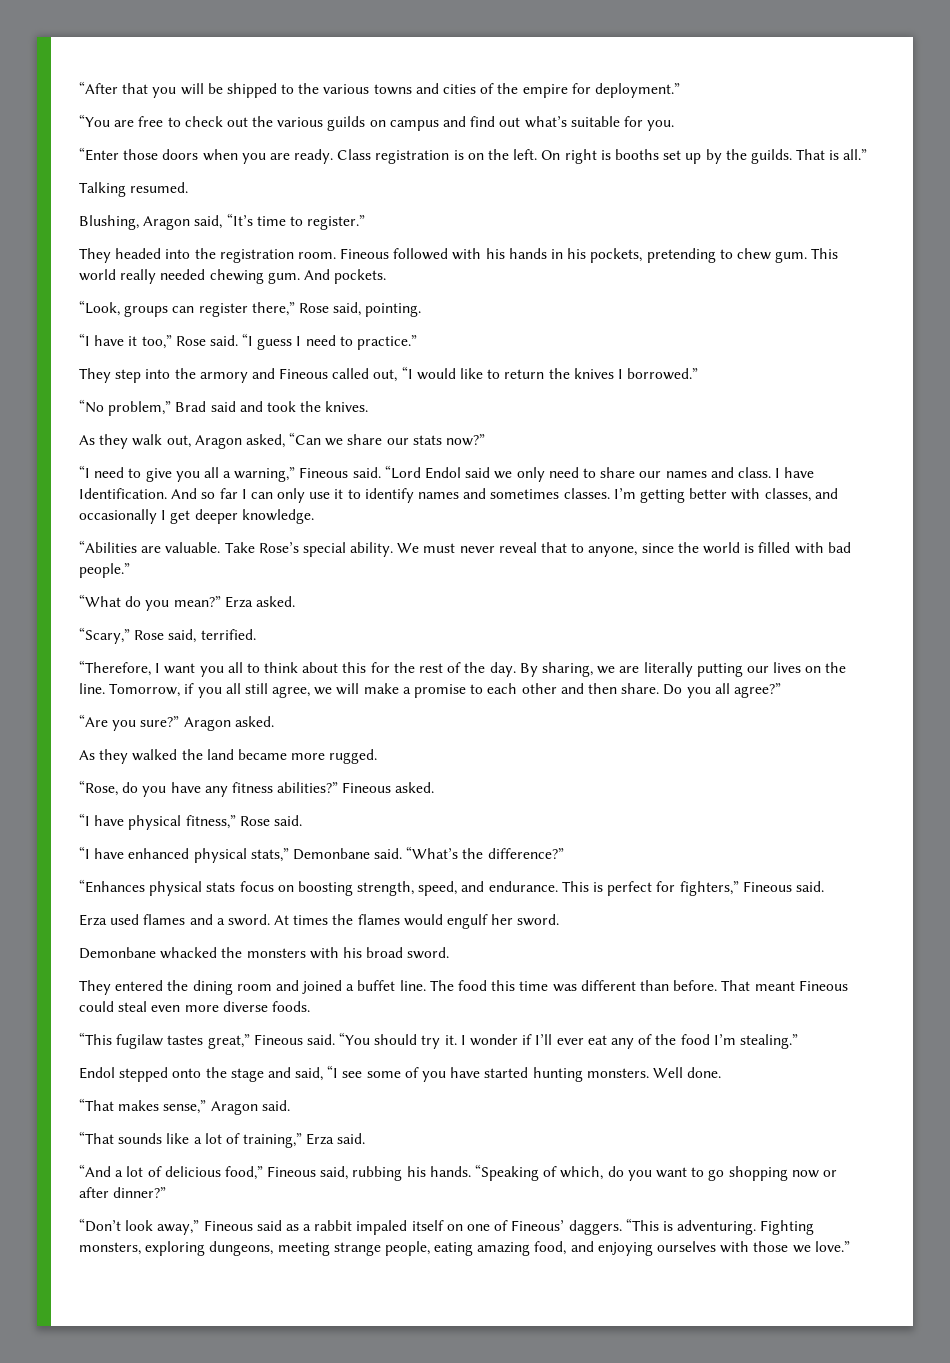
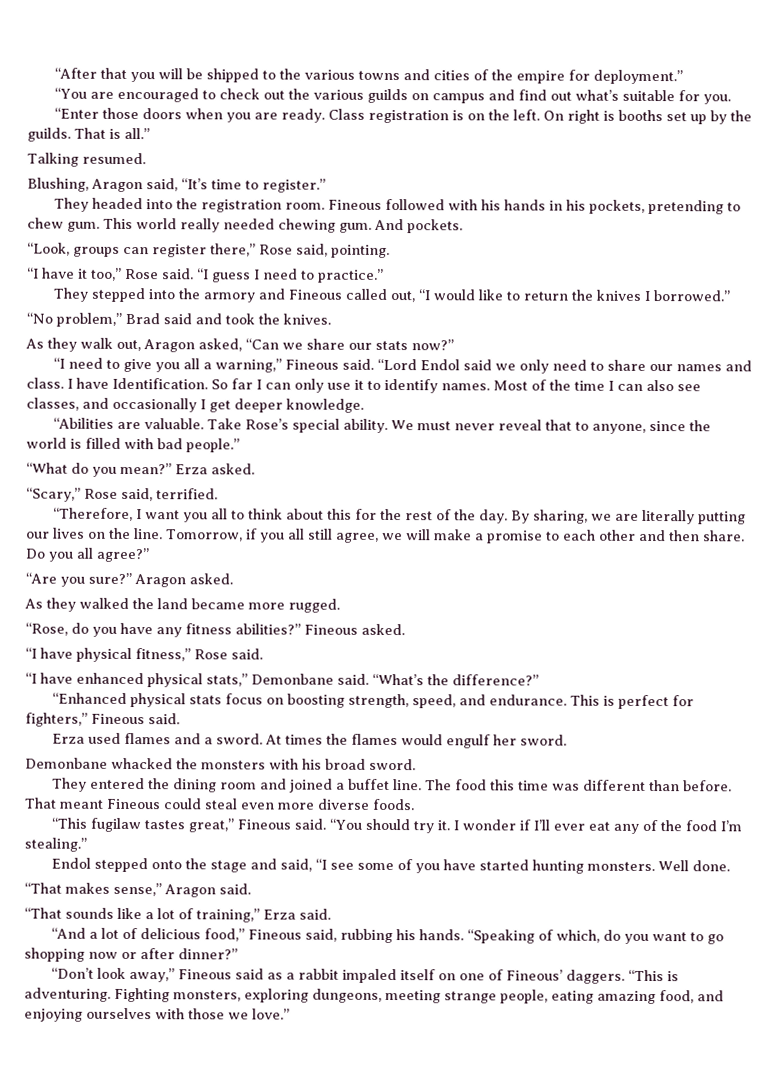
[138,116,164,127] free -> [117,87,200,103] encouraged
[115,369,142,383] step -> [91,287,146,303] stepped
[171,488,216,499] And so -> [211,379,228,390] So
[418,488,761,503] names and sometimes classes. I’m getting better with -> [441,379,701,392] names. Most of the time I can also see
[79,879,145,893] “Enhances -> [52,692,128,704] “Enhanced

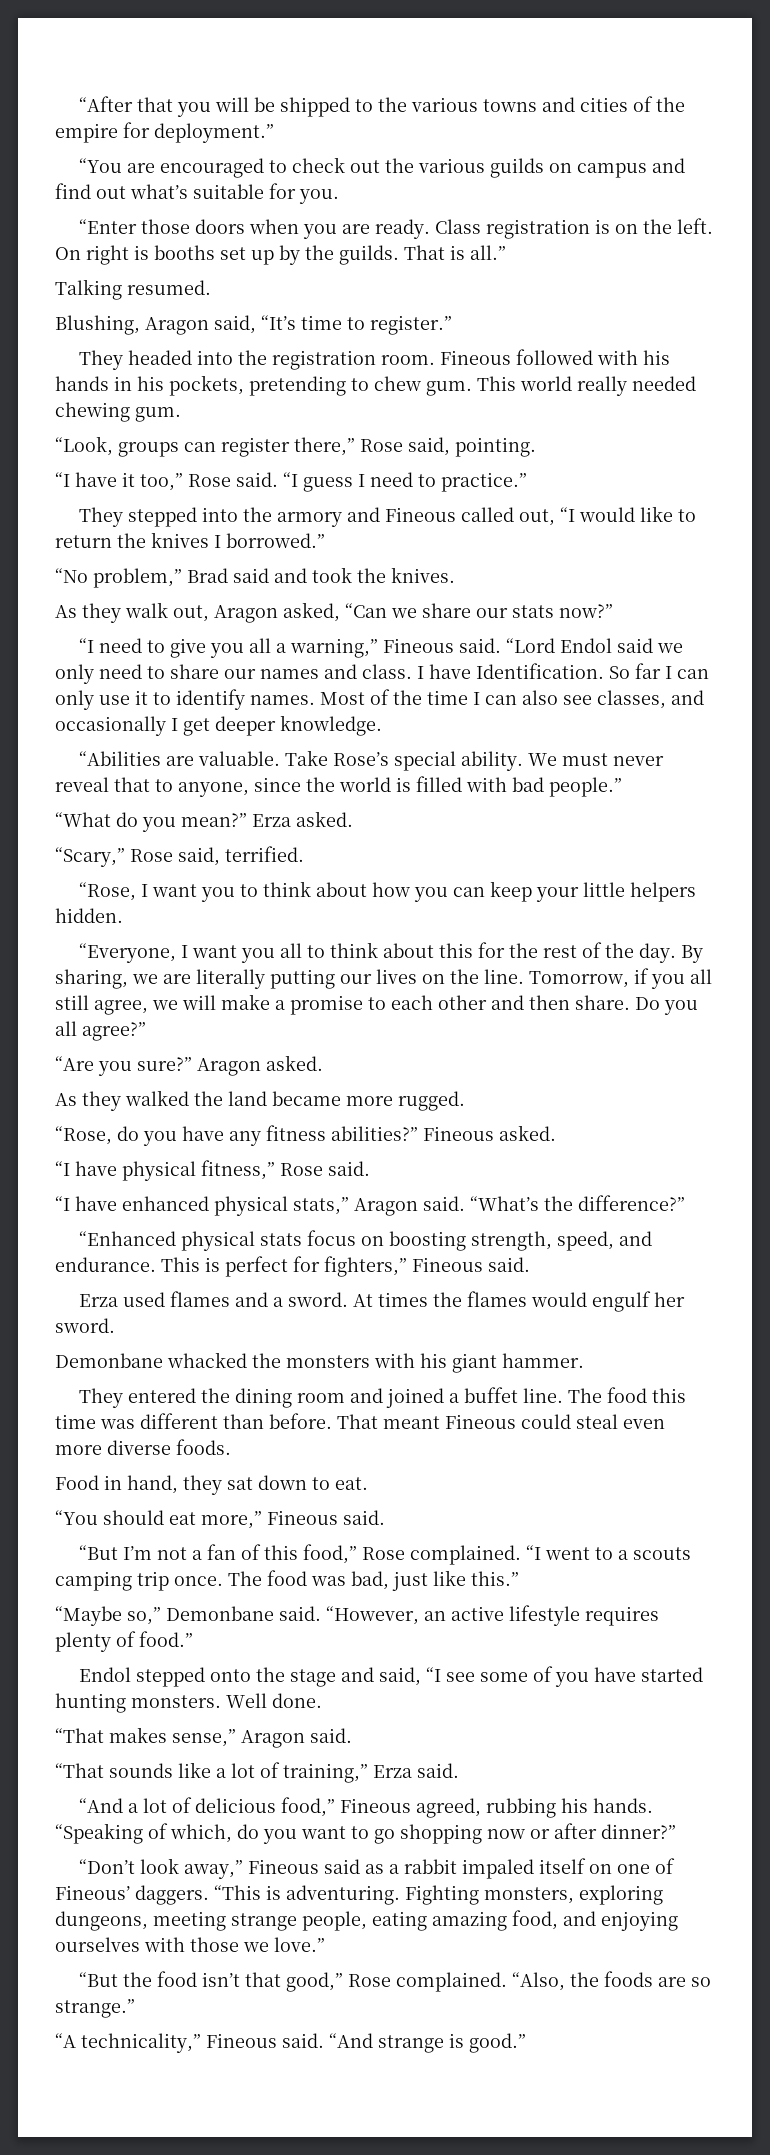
[374,218,463,234] And pockets. -> (181, 414) none
[53,507,134,522] “Therefore, -> [78,881,696,902] [55,908,123,923] [78,943,176,963] “Rose, I want you to think about how you can keep your little helpers hidden. // “Everyone,
[251,673,334,685] Demonbane -> [354,1198,418,1216] Aragon
[325,758,416,771] broad sword. -> [452,1353,584,1373] giant hammer.
[51,817,743,834] [24,837,87,852] “This fugilaw tastes great,” Fineous said. “You should try it. I wonder if I’ll ever eat any of the food I’m stealing.” -> [55,1475,368,1495] [55,1510,385,1529] [78,1544,691,1565] [55,1570,519,1591] [55,1605,659,1626] [55,1631,193,1652] Food in hand, they sat down to eat. // “You should eat more,” Fineous said. // “But I’m not a fan of this food,” Rose complained. “I went to a scouts camping trip once. The food was bad, just like this.” // “Maybe so,” Demonbane said. “However, an active lifestyle requires plenty of food.”
[305,928,338,942] said, -> [415,1798,481,1818] agreed,
(290, 1014) none -> [78,1971,711,1992] [55,1999,135,2018] [55,2033,526,2053] // “But the food isn’t that good,” Rose complained. “Also, the foods are so strange.” // “A technicality,” Fineous said. “And strange is good.”

